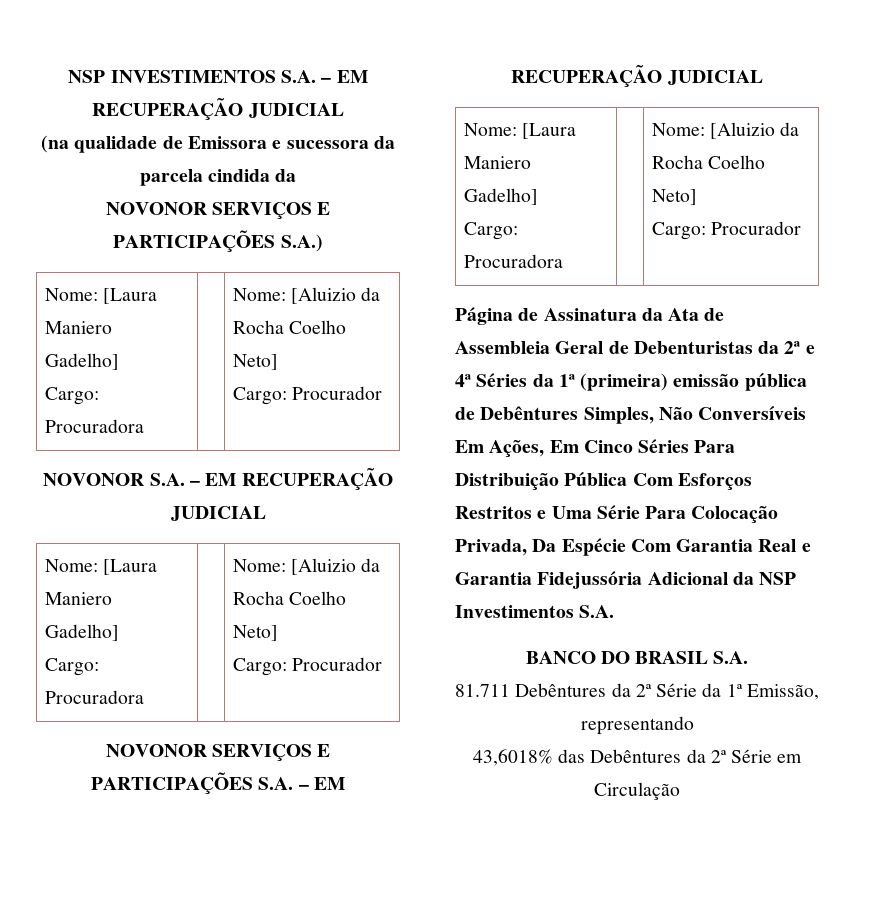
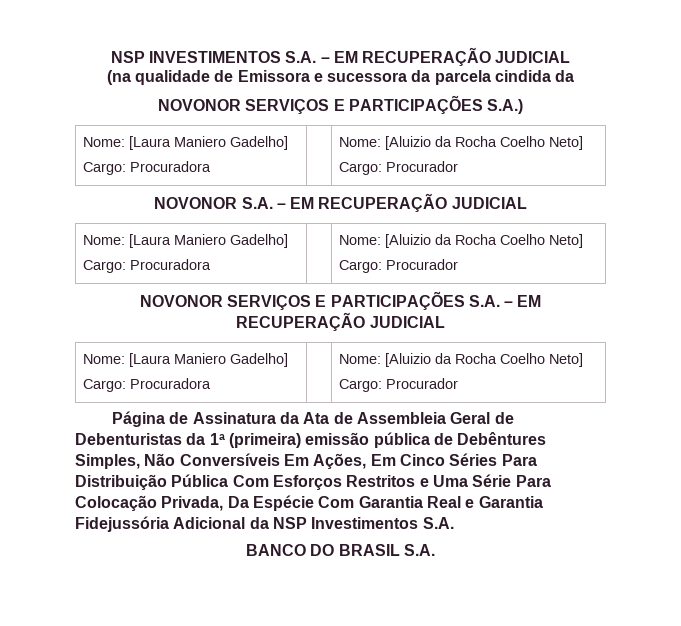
[784,341,815,354] [455,373,554,387] 2ª e 4ª Séries da -> (206, 439) none
[455,683,819,700] [580,716,694,735] [472,749,803,766] [594,782,680,800] // 81.711 Debêntures da 2ª Série da 1ª Emissão, representando // 43,6018% das Debêntures da 2ª Série em Circulação -> (435, 550) none

